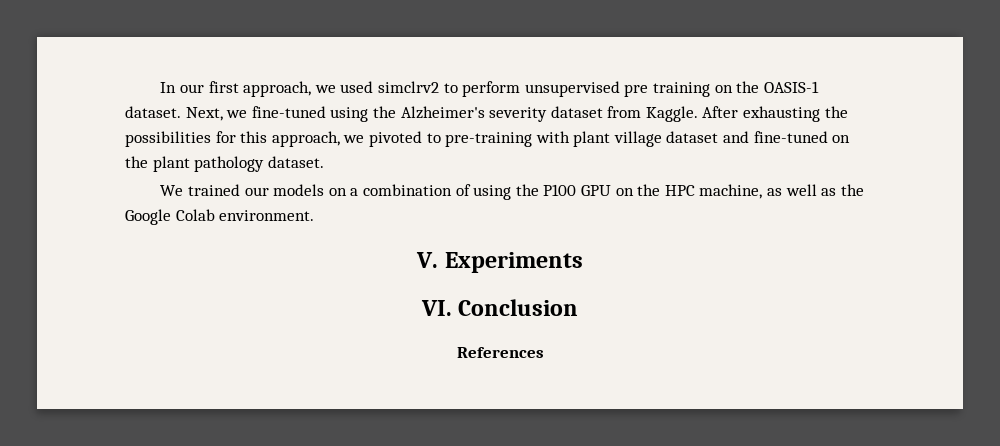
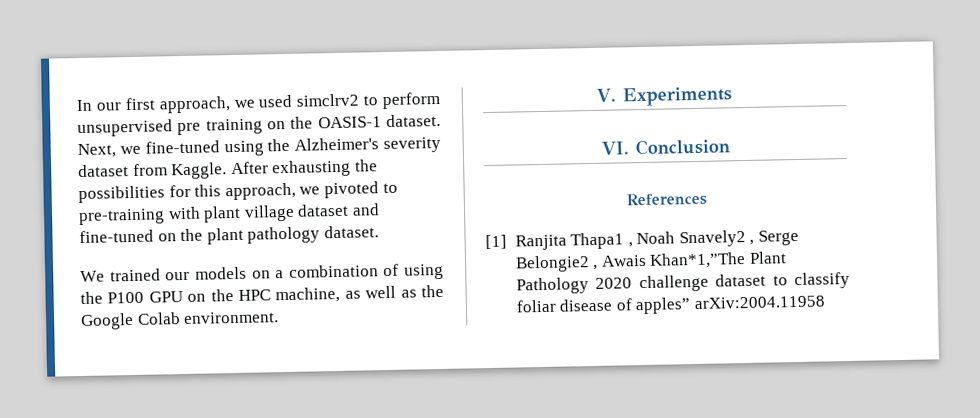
(544, 352) none -> [485,229,800,251] [514,251,787,273] [515,271,850,295] [515,295,825,315] // [1] Ranjita Thapa1 , Noah Snavely2 , Serge Belongie2 , Awais Khan*1,”The Plant Pathology 2020 challenge dataset to classify foliar disease of apples” arXiv:2004.11958

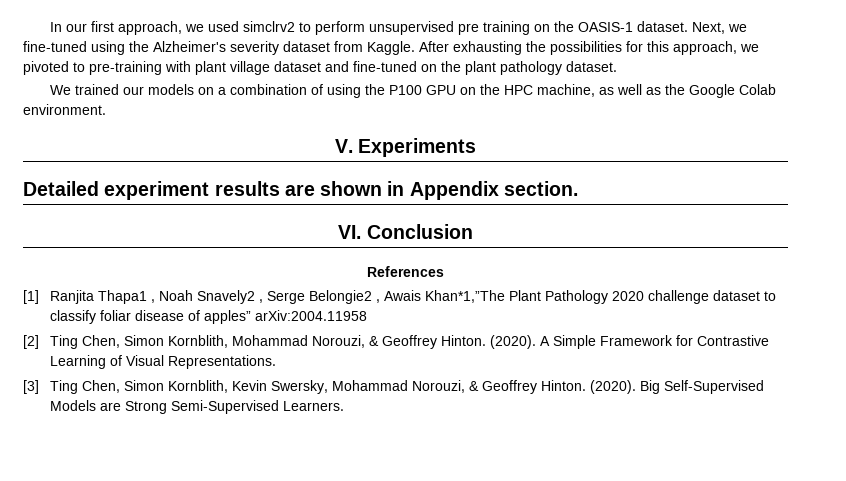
(732, 96) none -> [23,181,578,200] // Detailed experiment results are shown in Appendix section.
(825, 302) none -> [23,335,770,349] [50,355,277,369] [23,380,765,394] [50,400,345,414] // [2] Ting Chen, Simon Kornblith, Mohammad Norouzi, & Geoffrey Hinton. (2020). A Simple Framework for Contrastive Learning of Visual Representations. // [3] Ting Chen, Simon Kornblith, Kevin Swersky, Mohammad Norouzi, & Geoffrey Hinton. (2020). Big Self-Supervised Models are Strong Semi-Supervised Learners.

